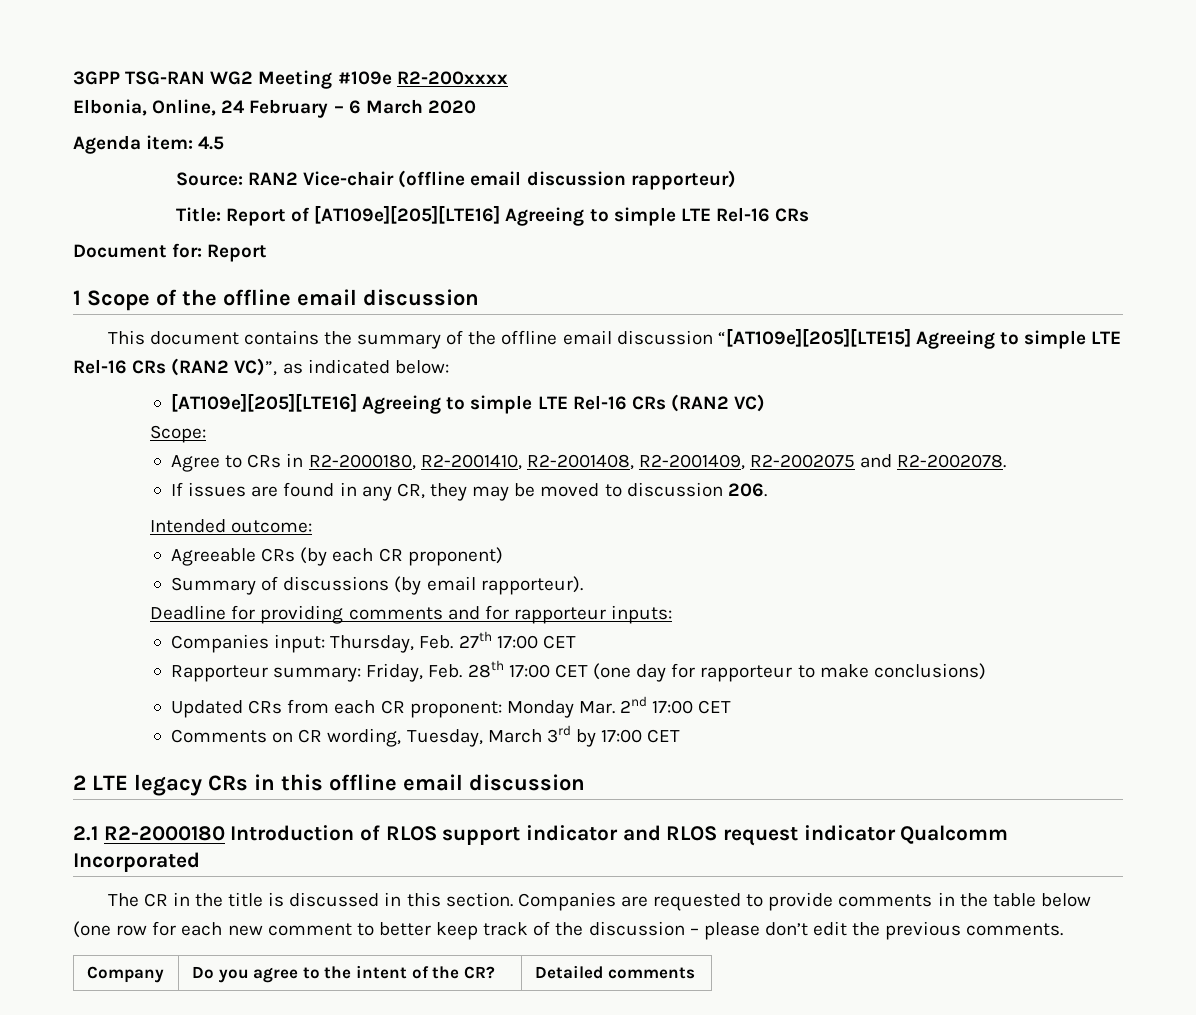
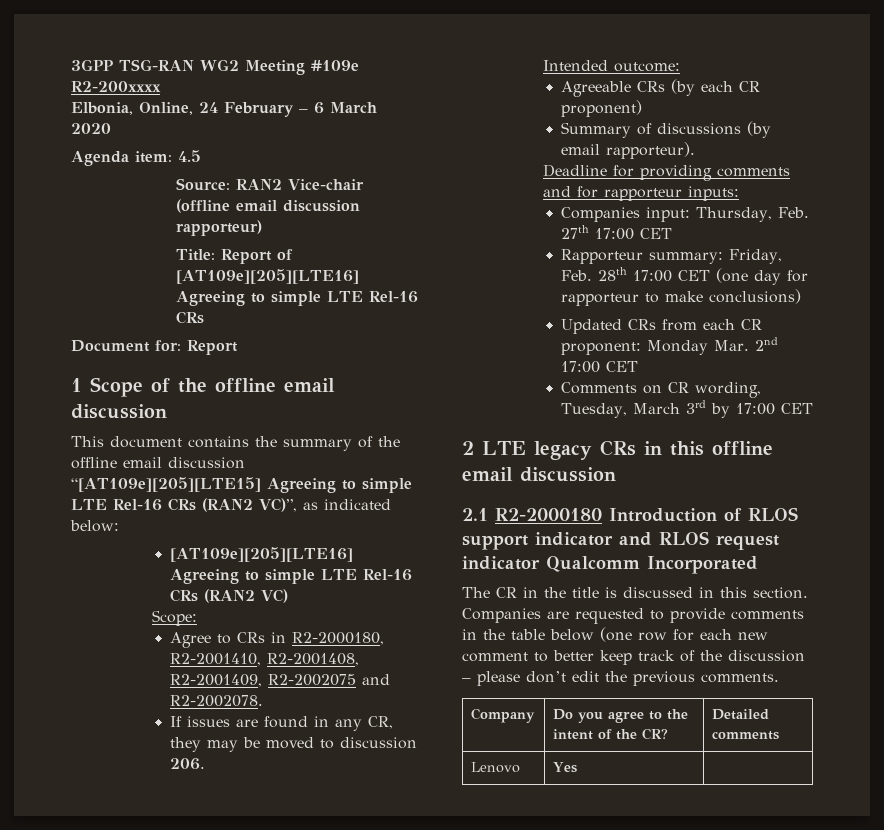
(695, 973) none -> [471,762,521,773] [553,762,578,773] // Lenovo | Yes |

